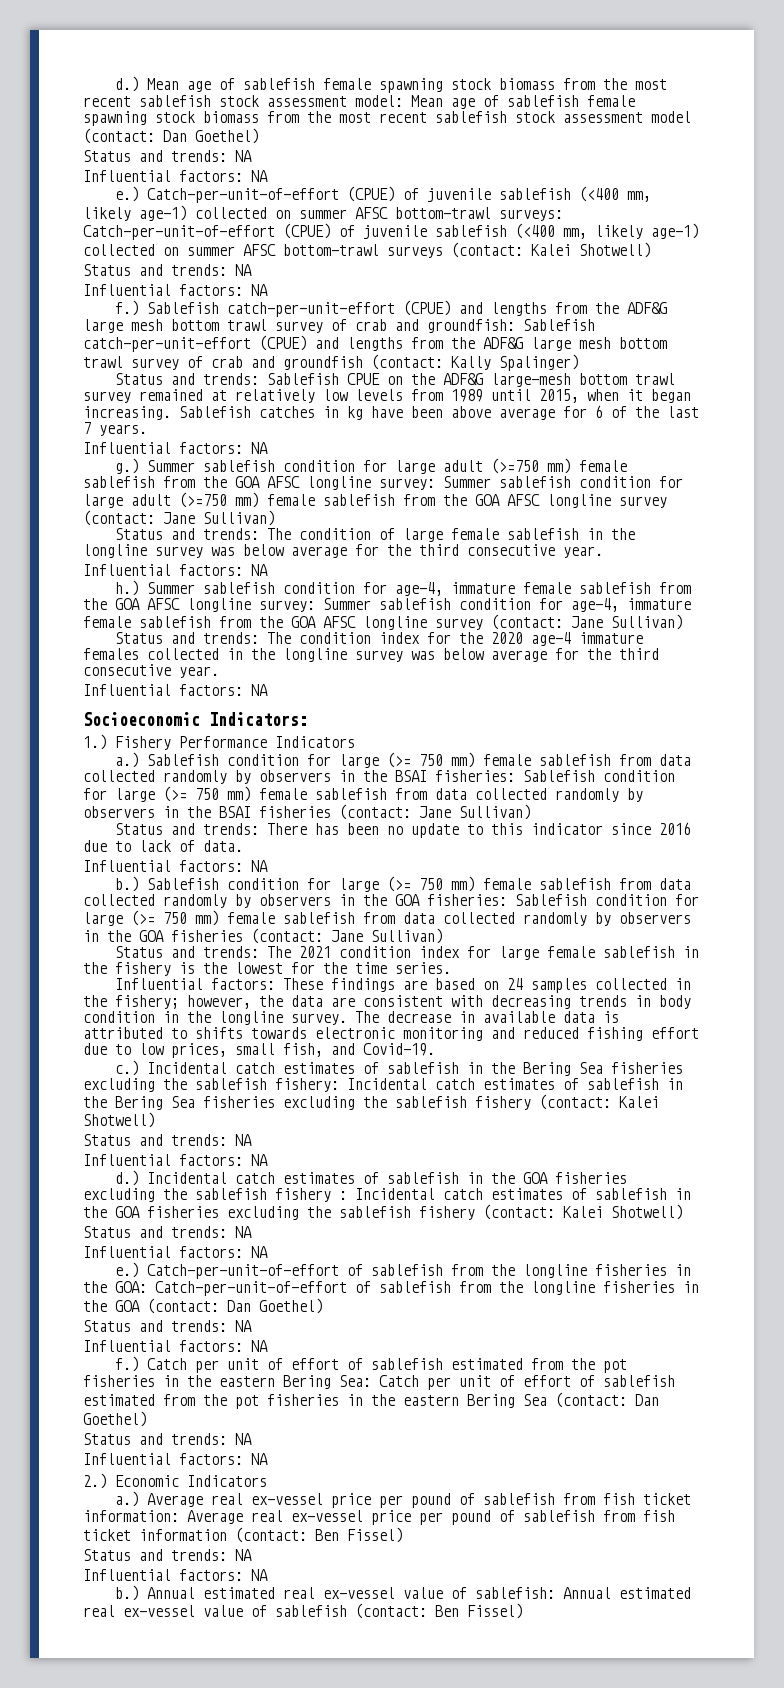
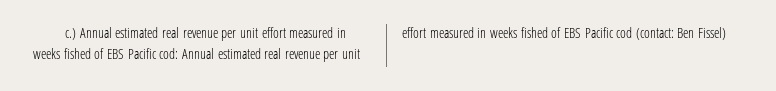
[115,76,668,93] [83,95,635,109] [83,111,691,126] [83,128,259,144] [83,150,252,162] [83,170,268,182] [115,186,652,203] [83,205,563,221] [83,223,699,240] [83,242,651,258] [83,264,252,276] [83,284,268,296] [115,300,668,317] [83,319,595,333] [83,335,667,352] [83,354,579,371] [115,373,676,387] [83,389,691,403] [83,405,699,420] [83,422,147,436] [83,442,268,454] [115,458,628,474] [83,476,683,490] [83,492,667,508] [83,510,275,526] [115,528,636,542] [83,544,603,558] [83,564,268,576] [115,580,692,596] [83,598,691,612] [83,614,683,630] [115,632,644,646] [83,648,659,662] [83,664,219,678] [83,684,268,696] [83,712,308,726] [83,734,355,750] [115,752,692,768] [83,770,675,784] [83,786,643,802] [83,804,531,820] [115,822,692,838] [83,840,243,852] [83,860,268,872] [115,876,692,892] [83,894,699,908] [83,910,691,926] [83,928,443,944] [115,946,700,960] [83,962,451,976] [115,978,692,993] [83,995,691,1009] [83,1011,619,1025] [83,1027,699,1041] [83,1043,435,1058] [115,1060,684,1076] [83,1078,683,1092] [83,1094,659,1110] [83,1112,155,1128] [83,1134,252,1146] [83,1154,268,1166] [115,1170,628,1186] [83,1188,691,1202] [83,1204,683,1220] [83,1226,252,1238] [83,1246,268,1258] [115,1262,692,1279] [83,1281,699,1296] [83,1298,323,1314] [83,1320,252,1332] [83,1340,268,1352] [115,1356,628,1373] [83,1375,675,1390] [83,1392,659,1409] [83,1411,147,1427] [83,1433,252,1445] [83,1453,268,1465] [83,1473,267,1489] [115,1491,692,1508] [83,1510,675,1525] [83,1527,403,1543] [83,1549,252,1561] [83,1569,268,1581] [115,1585,692,1601] [83,1605,347,1617] d.) Mean age of sablefish female spawning stock biomass from the most recent sablefish stock assessment model: Mean age of sablefish female spawning stock biomass from the most recent sablefish stock assessment model (contact: Dan Goethel) // Status and trends: NA // Influential factors: NA // e.) Catch-per-unit-of-effort (CPUE) of juvenile sablefish (<400 mm, likely age-1) collected on summer AFSC bottom-trawl surveys: Catch-per-unit-of-effort (CPUE) of juvenile sablefish (<400 mm, likely age-1) collected on summer AFSC bottom-trawl surveys (contact: Kalei Shotwell) // Status and trends: NA // Influential factors: NA // f.) Sablefish catch-per-unit-effort (CPUE) and lengths from the ADF&G large mesh bottom trawl survey of crab and groundfish: Sablefish catch-per-unit-effort (CPUE) and lengths from the ADF&G large mesh bottom trawl survey of crab and groundfish (contact: Kally Spalinger) // Status and trends: Sablefish CPUE on the ADF&G large-mesh bottom trawl survey remained at relatively low levels from 1989 until 2015, when it began increasing. Sablefish catches in kg have been above average for 6 of the last 7 years. // Influential factors: NA // g.) Summer sablefish condition for large adult (>=750 mm) female sablefish from the GOA AFSC longline survey: Summer sablefish condition for large adult (>=750 mm) female sablefish from the GOA AFSC longline survey (contact: Jane Sullivan) // Status and trends: The condition of large female sablefish in the longline survey was below average for the third consecutive year. // Influential factors: NA // h.) Summer sablefish condition for age-4, immature female sablefish from the GOA AFSC longline survey: Summer sablefish condition for age-4, immature female sablefish from the GOA AFSC longline survey (contact: Jane Sullivan) // Status and trends: The condition index for the 2020 age-4 immature females collected in the longline survey was below average for the third consecutive year. // Influential factors: NA // Socioeconomic Indicators: // 1.) Fishery Performance Indicators // a.) Sablefish condition for large (>= 750 mm) female sablefish from data collected randomly by observers in the BSAI fisheries: Sablefish condition for large (>= 750 mm) female sablefish from data collected randomly by observers in the BSAI fisheries (contact: Jane Sullivan) // Status and trends: There has been no update to this indicator since 2016 due to lack of data. // Influential factors: NA // b.) Sablefish condition for large (>= 750 mm) female sablefish from data collected randomly by observers in the GOA fisheries: Sablefish condition for large (>= 750 mm) female sablefish from data collected randomly by observers in the GOA fisheries (contact: Jane Sullivan) // Status and trends: The 2021 condition index for large female sablefish in the fishery is the lowest for the time series. // Influential factors: These findings are based on 24 samples collected in the fishery; however, the data are consistent with decreasing trends in body condition in the longline survey. The decrease in available data is attributed to shifts towards electronic monitoring and reduced fishing effort due to low prices, small fish, and Covid-19. // c.) Incidental catch estimates of sablefish in the Bering Sea fisheries excluding the sablefish fishery: Incidental catch estimates of sablefish in the Bering Sea fisheries excluding the sablefish fishery (contact: Kalei Shotwell) // Status and trends: NA // Influential factors: NA // d.) Incidental catch estimates of sablefish in the GOA fisheries excluding the sablefish fishery : Incidental catch estimates of sablefish in the GOA fisheries excluding the sablefish fishery (contact: Kalei Shotwell) // Status and trends: NA // Influential factors: NA // e.) Catch-per-unit-of-effort of sablefish from the longline fisheries in the GOA: Catch-per-unit-of-effort of sablefish from the longline fisheries in the GOA (contact: Dan Goethel) // Status and trends: NA // Influential factors: NA // f.) Catch per unit of effort of sablefish estimated from the pot fisheries in the eastern Bering Sea: Catch per unit of effort of sablefish estimated from the pot fisheries in the eastern Bering Sea (contact: Dan Goethel) // Status and trends: NA // Influential factors: NA // 2.) Economic Indicators // a.) Average real ex-vessel price per pound of sablefish from fish ticket information: Average real ex-vessel price per pound of sablefish from fish ticket information (contact: Ben Fissel) // Status and trends: NA // Influential factors: NA // b.) Annual estimated real ex-vessel value of sablefish: Annual estimated real ex-vessel value of sablefish -> [65,27,346,41] [33,48,361,62] [402,27,633,38] c.) Annual estimated real revenue per unit effort measured in weeks fished of EBS Pacific cod: Annual estimated real revenue per unit effort measured in weeks fished of EBS Pacific cod

